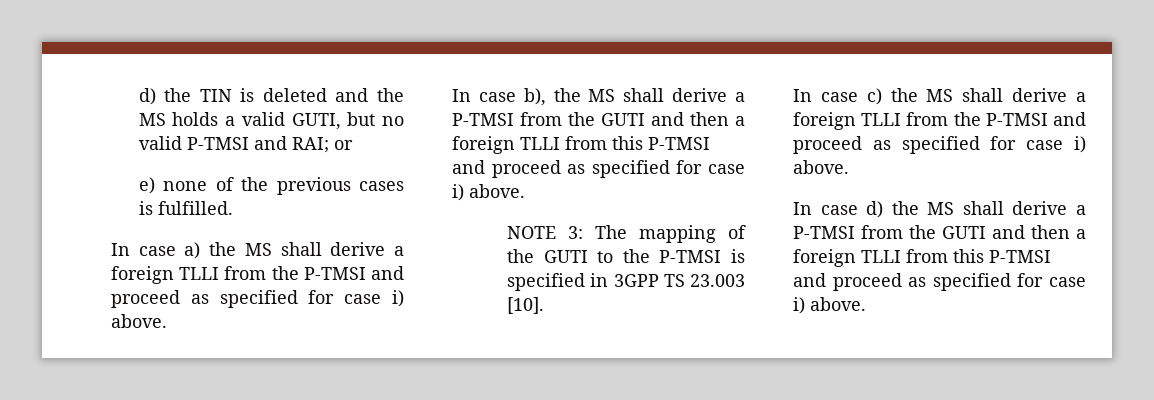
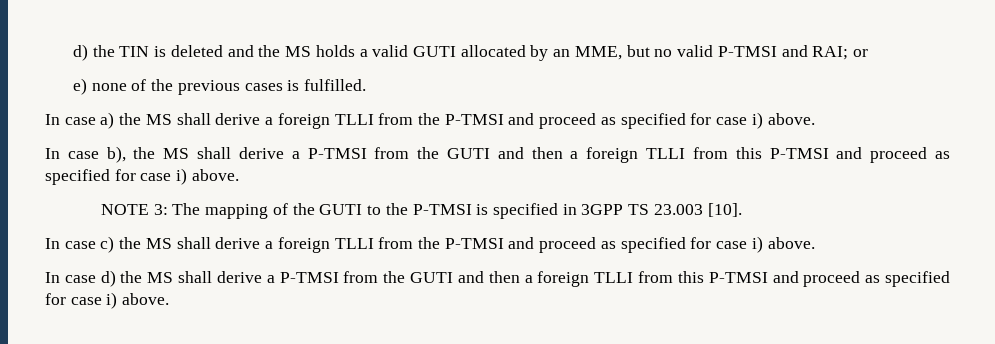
[291,113,341,130] GUTI, -> [412,45,622,61] GUTI allocated by an MME,

